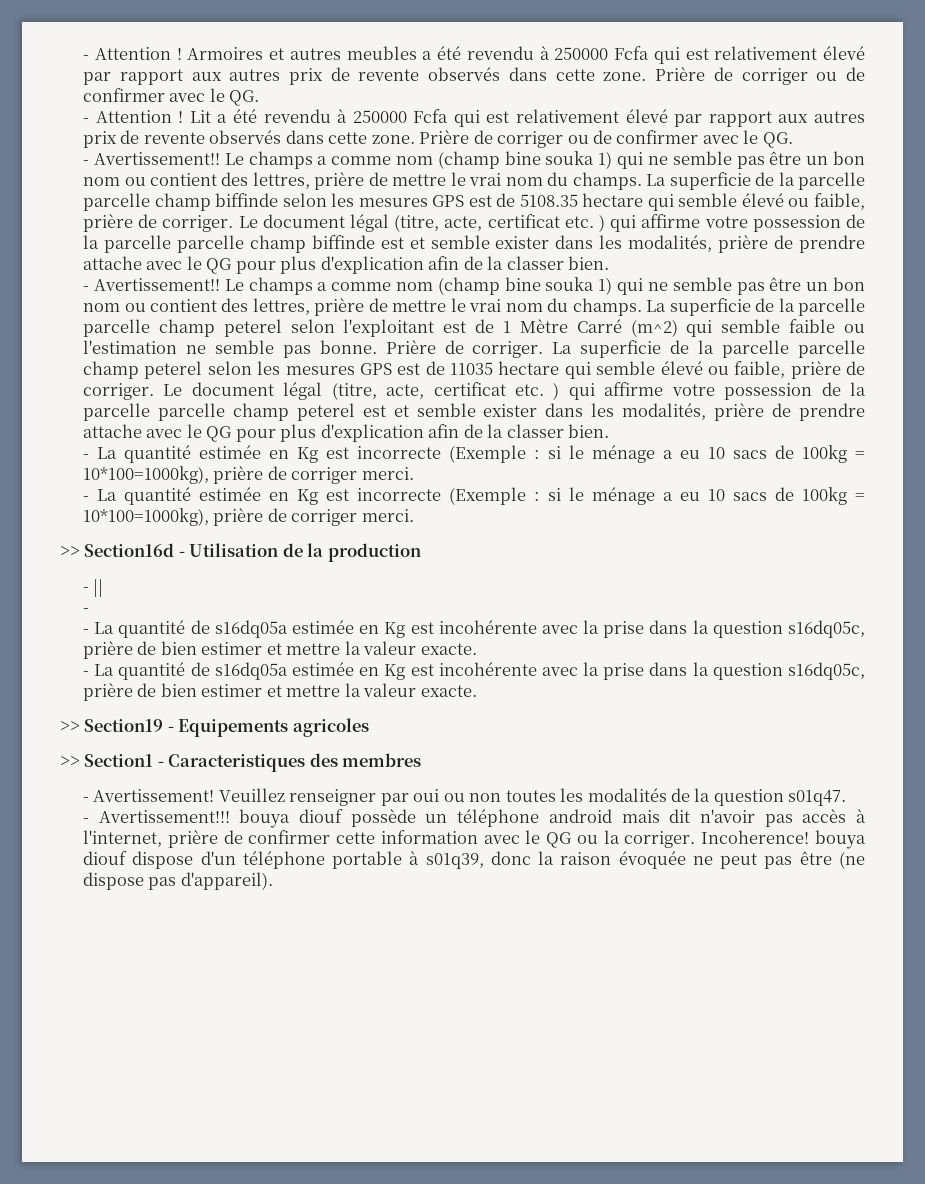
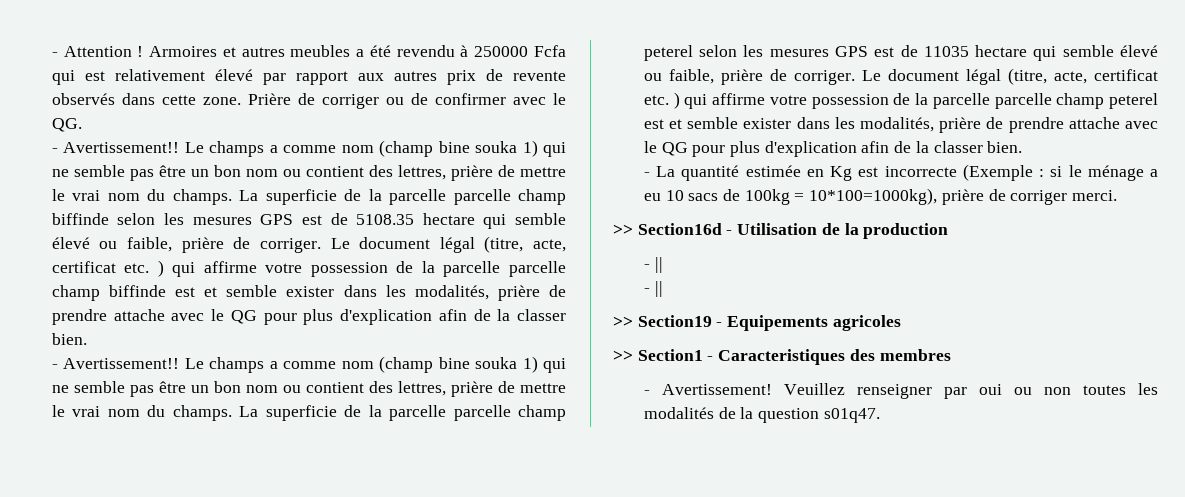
[83,109,865,127] [83,130,793,148] // - Attention ! Lit a été revendu à 250000 Fcfa qui est relativement élevé par rapport aux autres prix de revente observés dans cette zone. Prière de corriger ou de confirmer avec le QG. -> (82, 125) none
[343,319,865,337] [83,340,865,358] [83,361,252,379] l'exploitant est de 1 Mètre Carré (m^2) qui semble faible ou l'estimation ne semble pas bonne. Prière de corriger. La superficie de la parcelle parcelle champ peterel selon -> (738, 51) none
[83,487,866,505] [83,508,414,526] // - La quantité estimée en Kg est incorrecte (Exemple : si le ménage a eu 10 sacs de 100kg = 10*100=1000kg), prière de corriger merci. -> (1118, 195) none
[83,620,865,638] [83,641,477,659] [83,662,865,680] [83,683,477,701] // - La quantité de s16dq05a estimée en Kg est incohérente avec la prise dans la question s16dq05c, prière de bien estimer et mettre la valeur exacte. // - La quantité de s16dq05a estimée en Kg est incohérente avec la prise dans la question s16dq05c, prière de bien estimer et mettre la valeur exacte. -> [654,281,663,297] ||
[83,809,867,828] [83,830,866,849] [83,851,865,869] [83,872,273,890] // - Avertissement!!! bouya diouf possède un téléphone android mais dit n'avoir pas accès à l'internet, prière de confirmer cette information avec le QG ou la corriger. Incoherence! bouya diouf dispose d'un téléphone portable à s01q39, donc la raison évoquée ne peut pas être (ne dispose pas d'appareil). -> (880, 415) none

